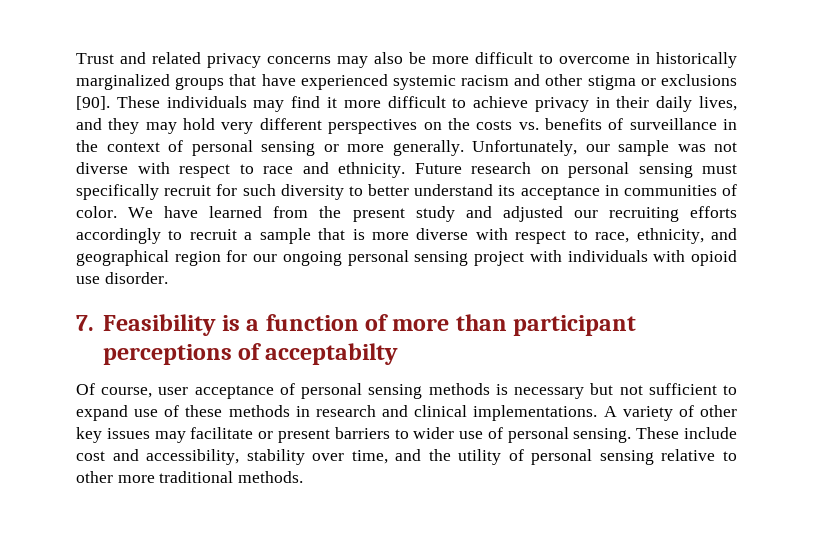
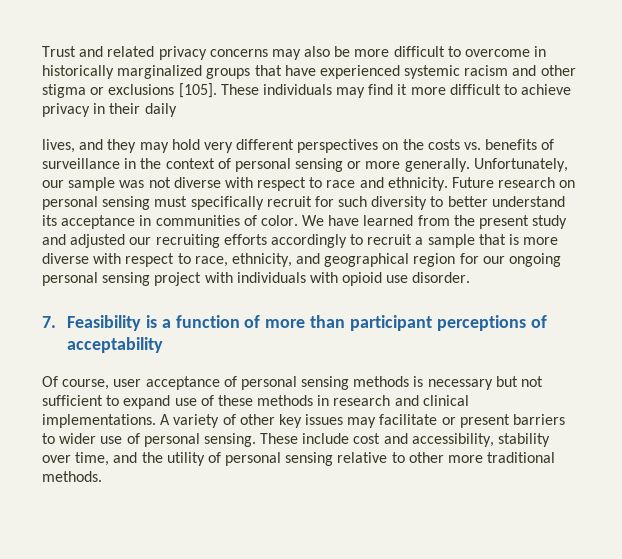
[76,96,110,110] [90]. -> [178,83,217,98] [105].
(693, 104) none -> (177, 110) //
[265,343,399,365] acceptabilty -> [66,337,163,353] acceptability

